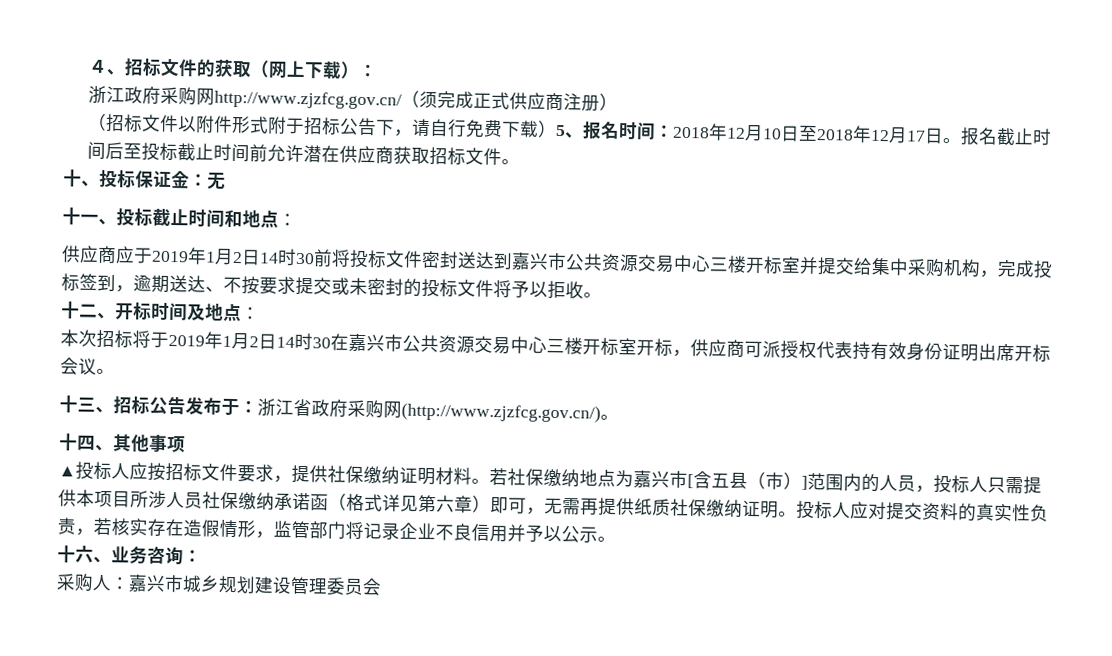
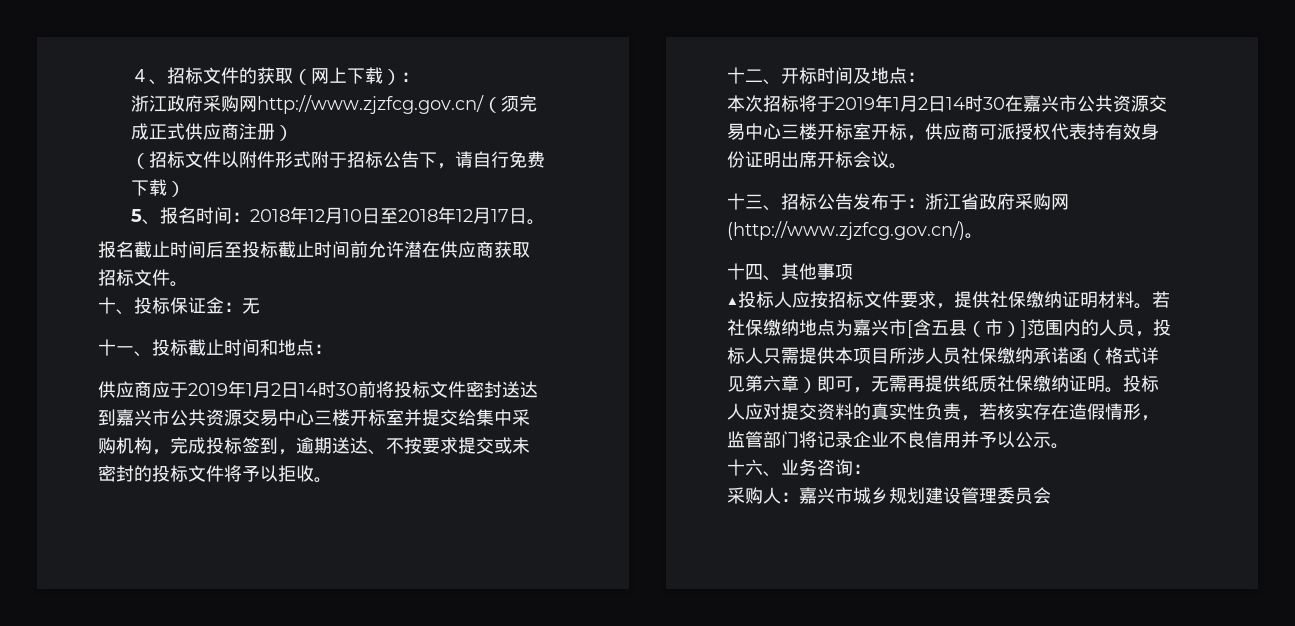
(557, 129) none -> (186, 189) //
(961, 140) none -> (546, 222) //

